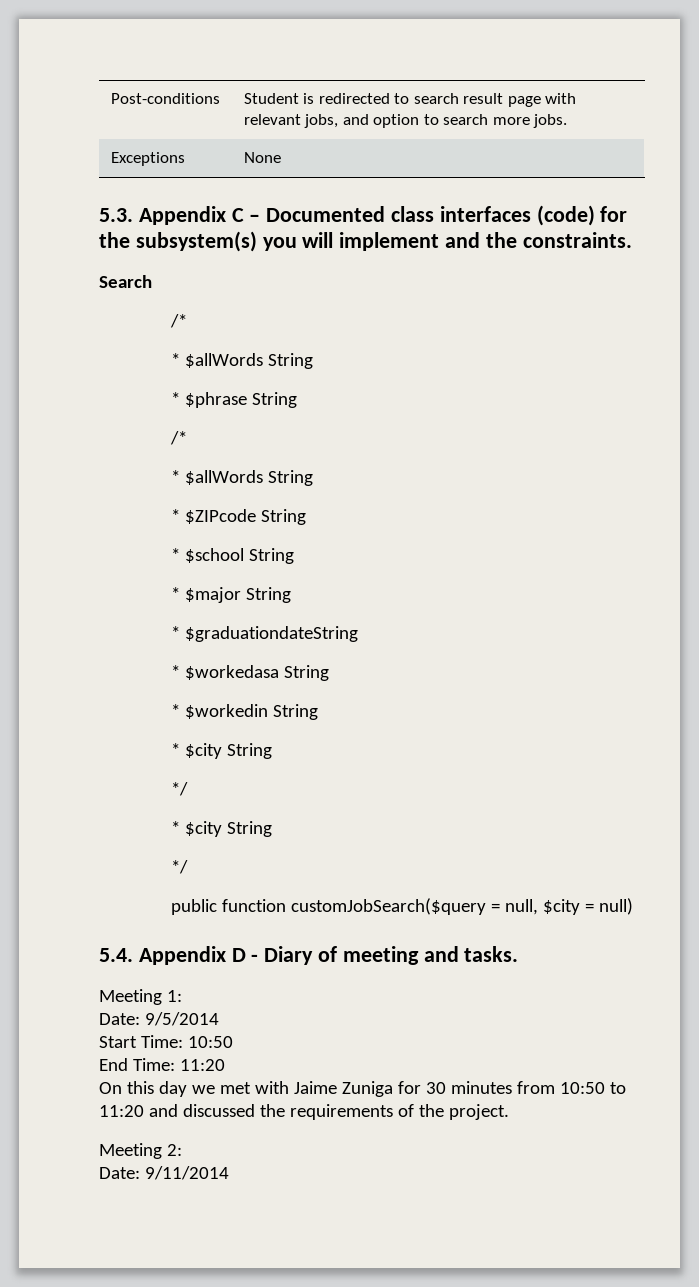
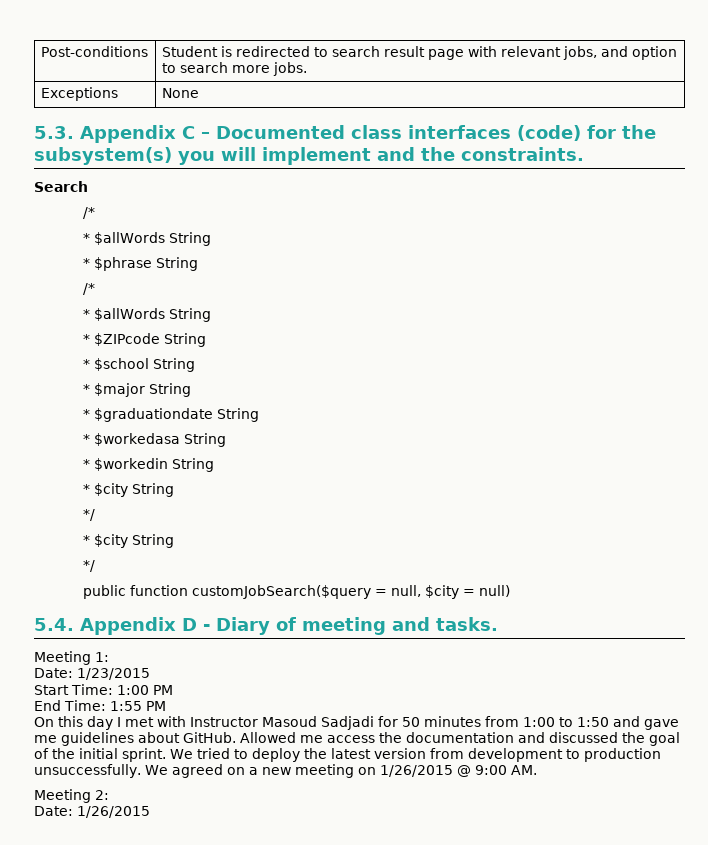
[184,626,358,642] $graduationdateString -> [93,408,259,422] $graduationdate String
[144,1012,219,1026] 9/5/2014 -> [77,668,150,680] 1/23/2015
[187,1036,233,1048] 10:50 -> [117,685,173,695] 1:00 PM
[179,1059,225,1071] 11:20 -> [110,701,166,711] 1:55 PM
[191,1085,215,1094] we -> [117,717,121,727] I
[293,1081,626,1097] [99,1105,144,1117] Jaime Zuniga for 30 minutes from 10:50 to 11:20 -> [190,716,679,730] [34,732,514,746] Instructor Masoud Sadjadi for 50 minutes from 1:00 to 1:50 and gave me guidelines about GitHub. Allowed me access the documentation
[289,1104,393,1120] requirements -> [649,732,680,746] goal
[448,1104,509,1120] project. -> [79,748,661,762] [34,764,537,778] initial sprint. We tried to deploy the latest version from development to production unsuccessfully. We agreed on a new meeting on 1/26/2015 @ 9:00 AM.
[144,1166,229,1180] 9/11/2014 -> [77,806,150,818] 1/26/2015

